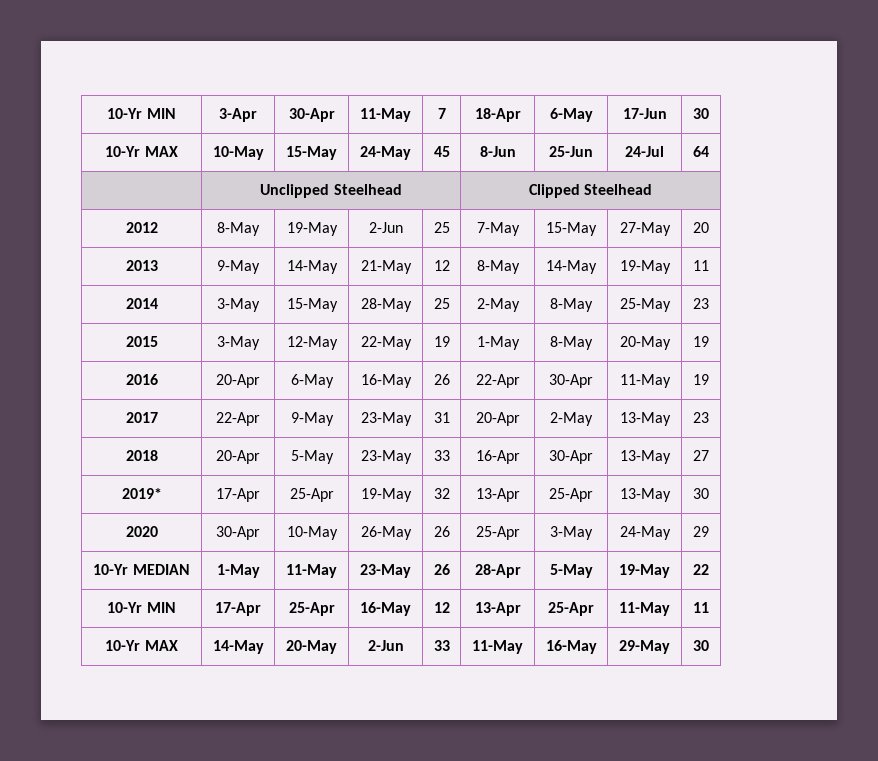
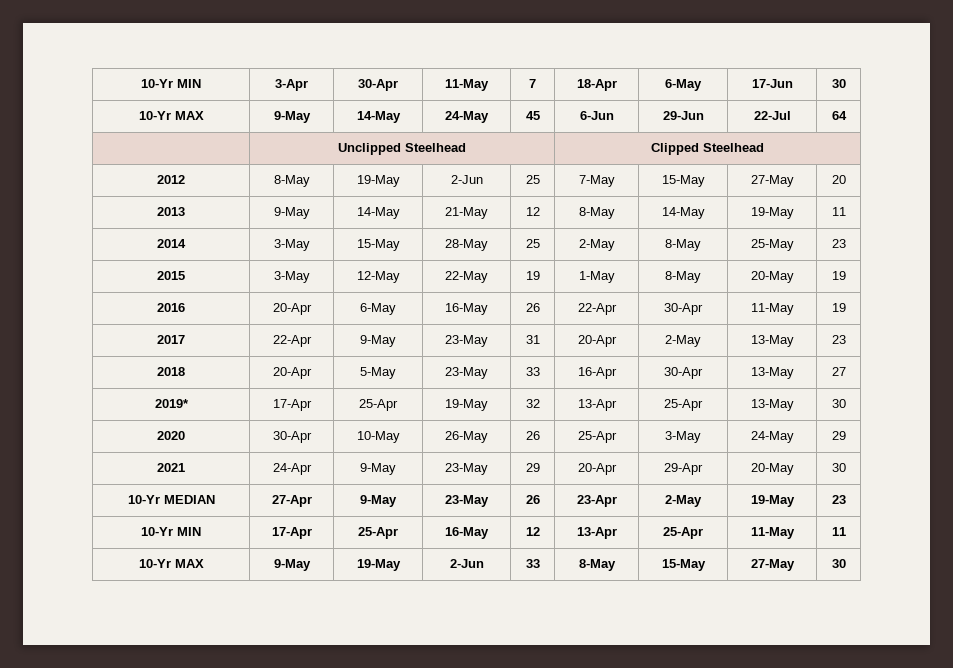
[212,146,264,160] [286,146,337,160] 10-May | 15-May -> [273,111,311,123] [356,111,401,123] 9-May | 14-May
[479,146,516,157] [549,146,593,157] [625,146,664,157] 8-Jun | 25-Jun | 24-Jul -> [579,111,614,120] [662,111,704,120] [753,111,791,120] 6-Jun | 29-Jun | 22-Jul
(709, 531) none -> [157,463,185,472] [272,463,312,475] [360,463,396,475] [445,463,488,475] [525,463,540,472] [577,463,617,475] [663,463,703,475] [750,463,794,475] [831,463,846,472] // 2021 | 24-Apr | 9-May | 23-May | 29 | 20-Apr | 29-Apr | 20-May | 30
[216,564,260,578] [286,564,337,578] 1-May | 11-May -> [271,495,312,507] [360,495,397,507] 27-Apr | 9-May
[474,564,521,578] [549,564,593,578] [619,564,670,578] [693,564,709,575] 28-Apr | 5-May | 19-May | 22 -> [576,495,617,507] [664,495,702,507] [750,495,795,507] [831,495,846,504] 23-Apr | 2-May | 19-May | 23
[212,640,264,654] [286,640,337,654] 14-May | 20-May -> [273,559,311,571] [356,559,401,571] 9-May | 19-May
[472,640,523,654] [545,640,597,654] [619,640,670,654] 11-May | 16-May | 29-May -> [578,559,616,571] [661,559,706,571] [750,559,795,571] 8-May | 15-May | 27-May

